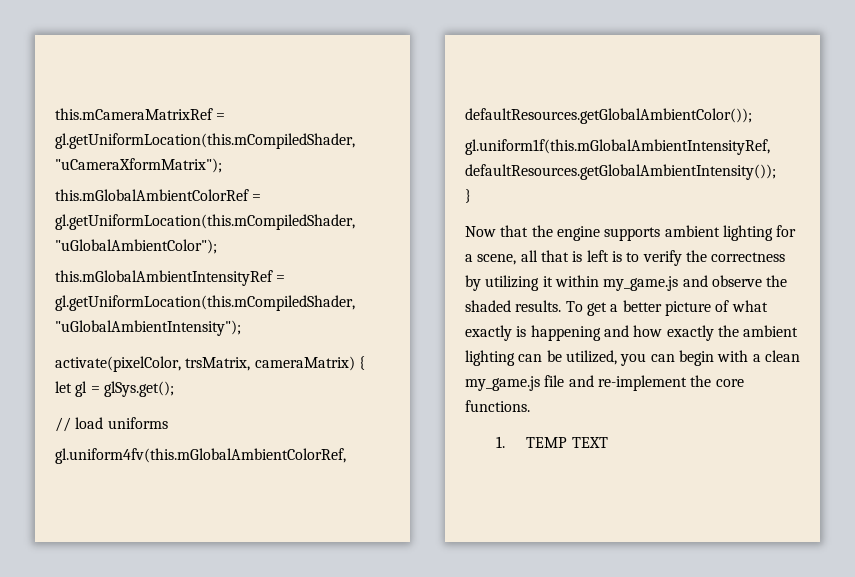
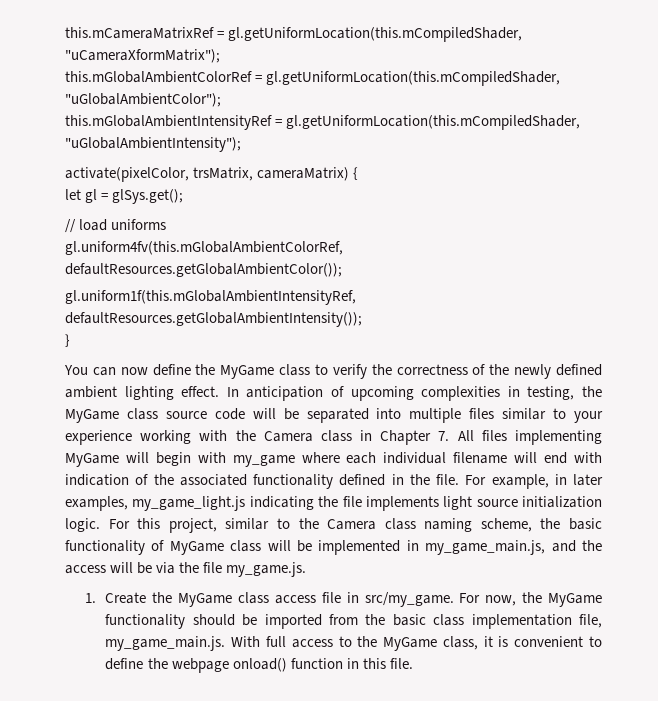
[465,225,797,241] [465,250,786,266] [465,275,788,291] [465,300,768,316] [465,325,799,341] [465,350,800,366] [465,375,744,391] [465,400,530,412] [495,436,608,448] Now that the engine supports ambient lighting for a scene, all that is left is to verify the correctness by utilizing it within my_game.js and observe the shaded results. To get a better picture of what exactly is happening and how exactly the ambient lighting can be utilized, you can begin with a clean my_game.js file and re-implement the core functions. // 1. TEMP TEXT -> [64,364,603,379] [65,386,603,401] [65,408,604,423] [65,430,602,445] [65,452,603,467] [65,474,603,489] [65,496,602,511] [65,518,602,533] [65,540,602,555] [65,562,307,577] [85,592,602,607] [105,614,603,629] [105,636,603,651] [105,658,413,673] You can now define the MyGame class to verify the correctness of the newly defined ambient lighting effect. In anticipation of upcoming complexities in testing, the MyGame class source code will be separated into multiple files similar to your experience working with the Camera class in Chapter 7. All files implementing MyGame will begin with my_game where each individual filename will end with indication of the associated functionality defined in the file. For example, in later examples, my_game_light.js indicating the file implements light source initialization logic. For this project, similar to the Camera class naming scheme, the basic functionality of MyGame class will be implemented in my_game_main.js, and the access will be via the file my_game.js. // 1. Create the MyGame class access file in src/my_game. For now, the MyGame functionality should be imported from the basic class implementation file, my_game_main.js. With full access to the MyGame class, it is convenient to define the webpage onload() function in this file.

